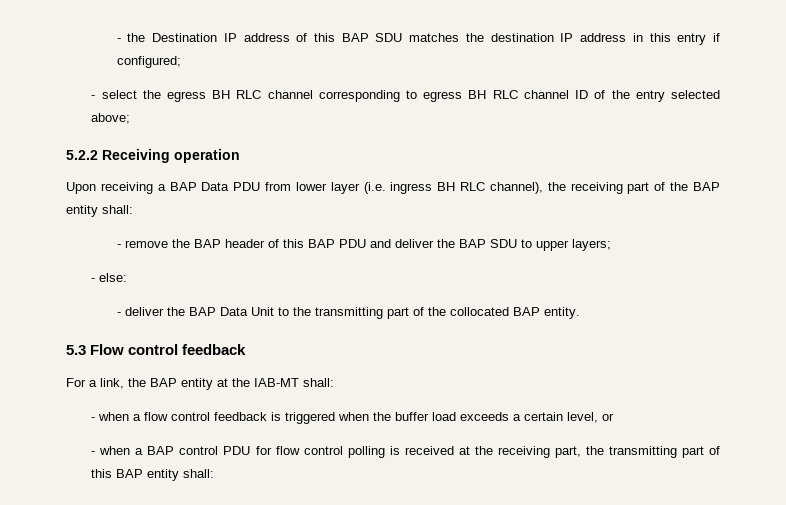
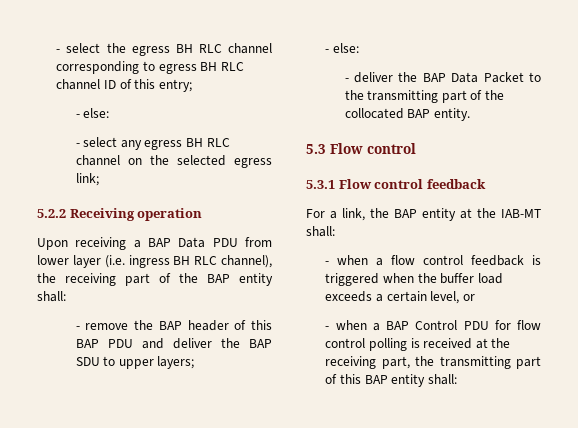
[116,33,721,45] [116,56,181,68] [91,95,96,99] - the Destination IP address of this BAP SDU matches the destination IP address in this entry if configured; // - -> [56,49,61,53] -
[611,90,720,102] [91,113,131,124] the entry selected above; -> [134,79,192,92] [75,108,110,118] [75,137,230,150] [75,155,272,168] [75,173,99,186] this entry; // - else: // - select any egress BH RLC channel on the selected egress link;
[250,307,274,316] Unit -> [483,72,524,83] Packet
(179, 349) none -> [306,179,424,189] // 5.3.1 Flow control
[179,446,219,455] control -> [415,320,458,330] Control

